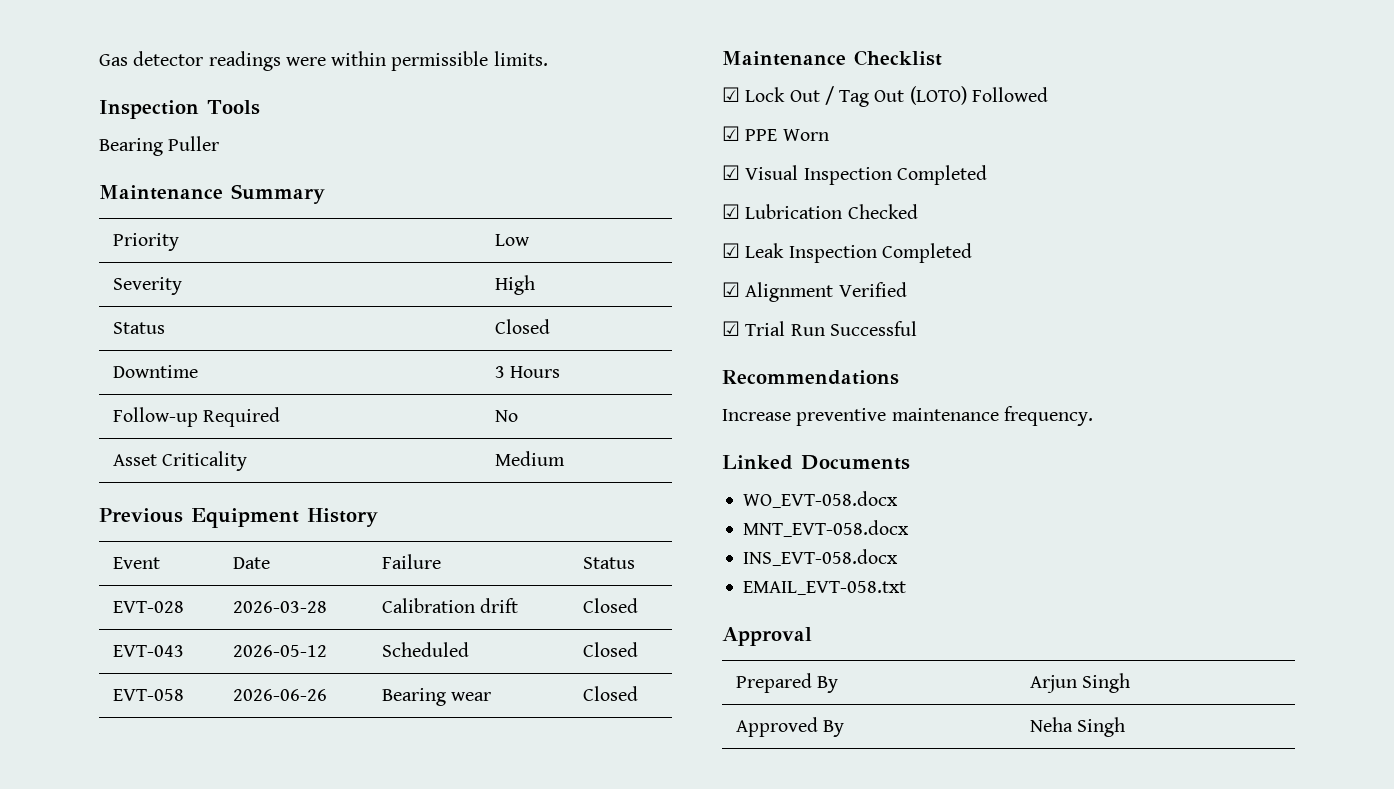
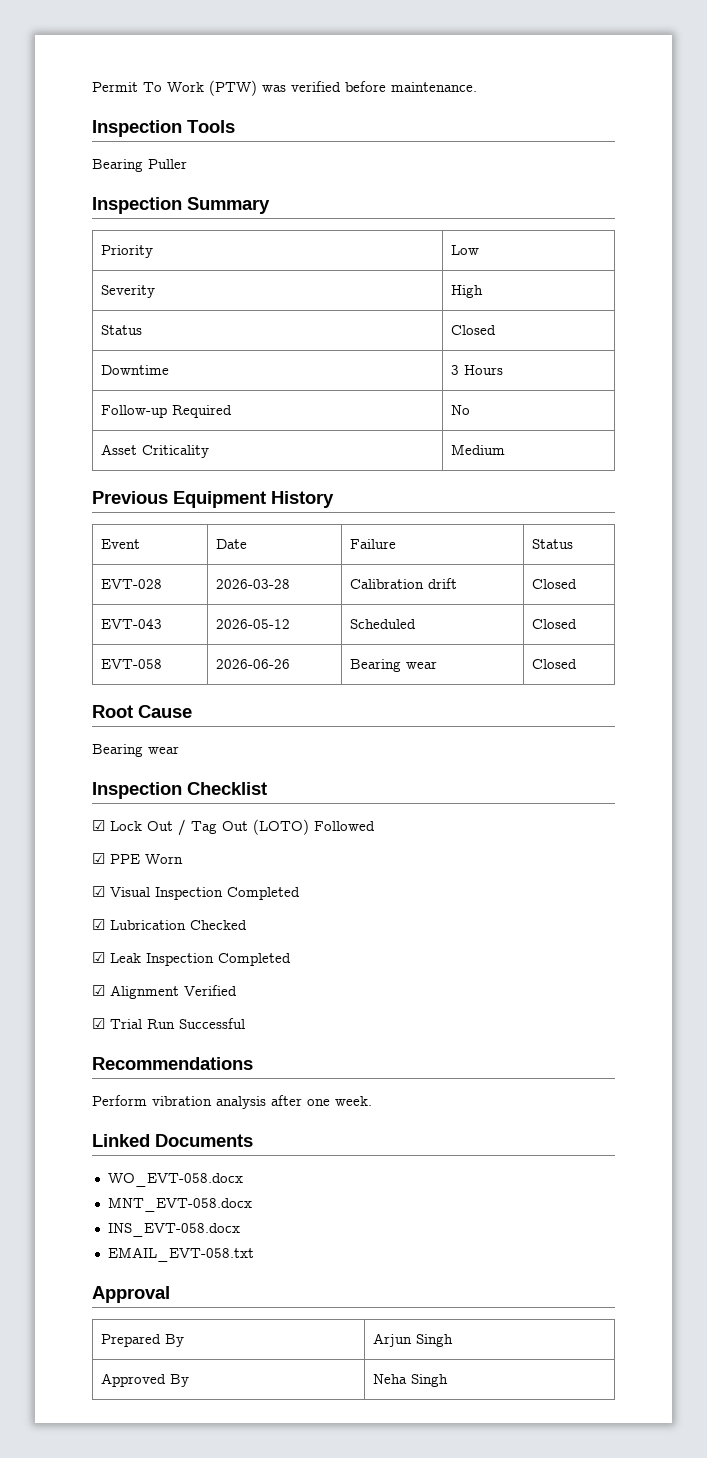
[99,51,548,71] Gas detector readings were within permissible limits. -> [92,80,477,96] Permit To Work (PTW) was verified before maintenance.
[99,185,223,200] Maintenance -> [92,197,182,214] Inspection
[722,51,846,66] Maintenance -> [92,705,192,718] [92,744,179,757] [92,782,182,799] Root Cause // Bearing wear // Inspection
[722,406,1093,426] Increase preventive maintenance frequency. -> [92,1095,372,1109] Perform vibration analysis after one week.

